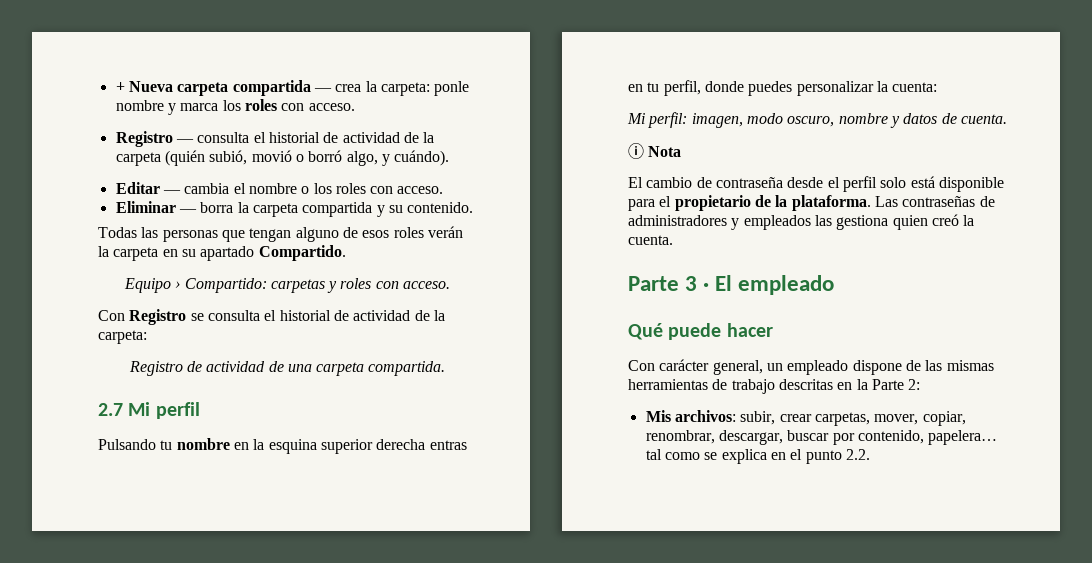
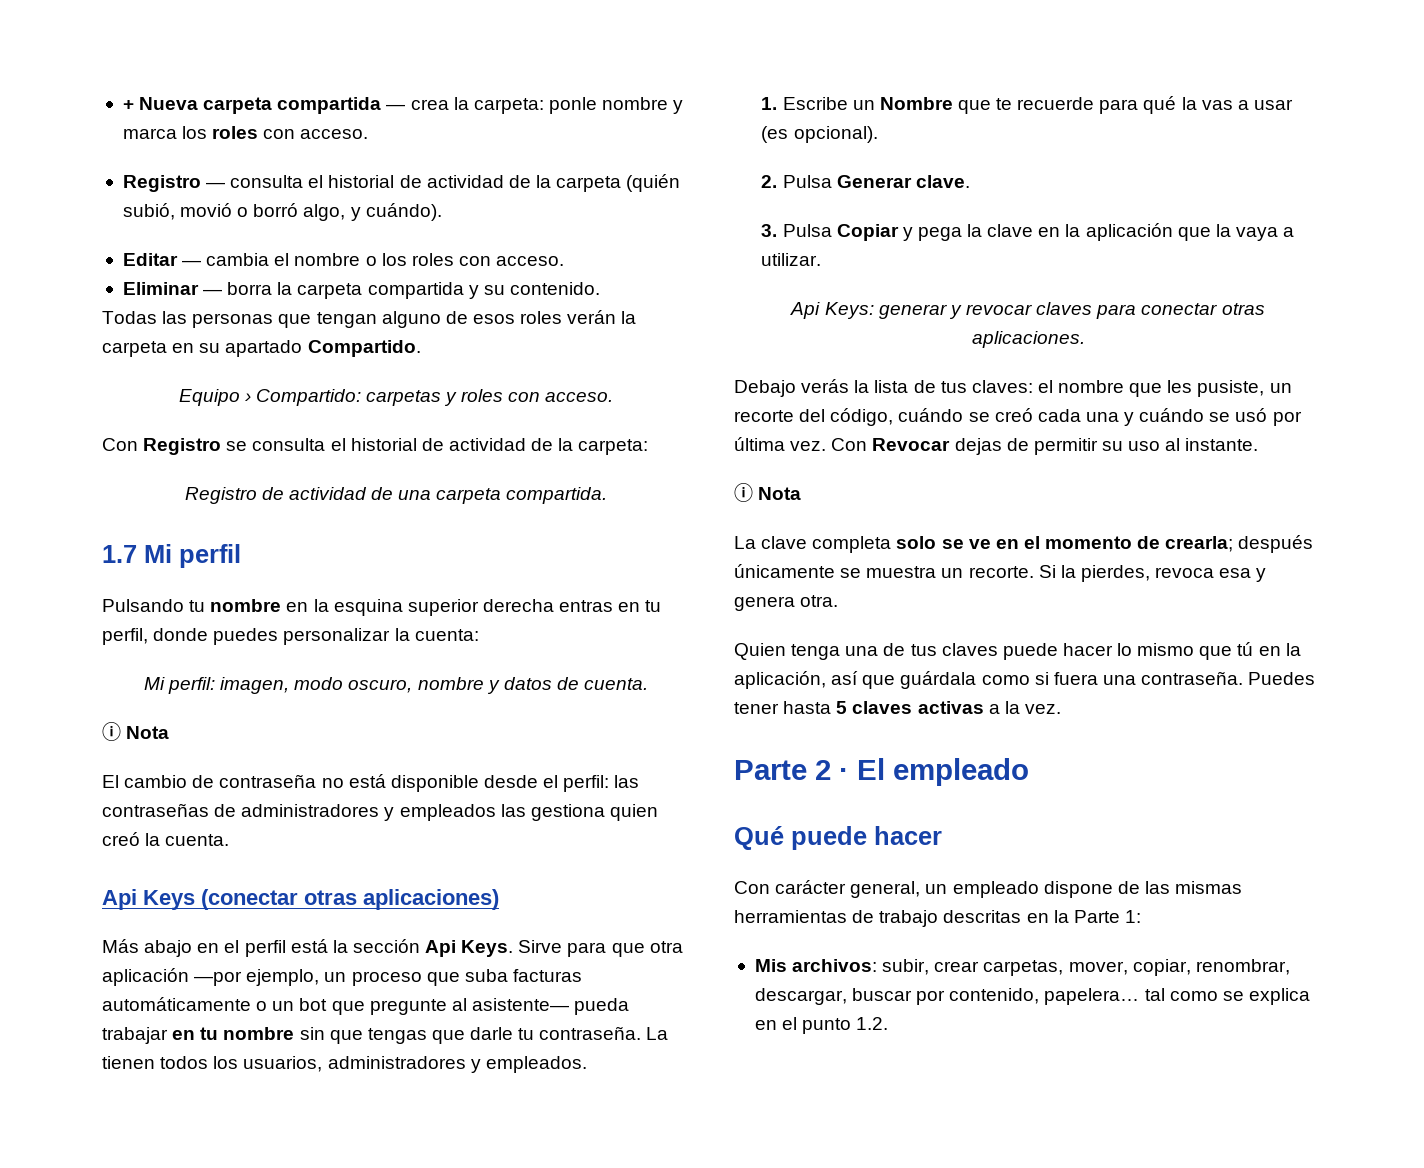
[98,403,123,416] 2.7 -> [102,545,137,563] 1.7
[787,176,1004,192] [628,195,898,211] desde el perfil solo está disponible para el propietario de la plataforma. Las -> [321,774,640,792] no está disponible desde el perfil: las
[628,276,698,291] // Parte 3 -> [102,889,499,910] [102,939,683,957] [102,968,582,986] [102,997,630,1015] [102,1026,669,1044] [102,1056,587,1073] [761,96,1293,114] [761,126,878,143] [761,175,970,188] [761,223,1295,241] [761,253,822,266] [790,302,1265,319] [971,331,1085,348] [734,379,1292,397] [734,408,1302,426] [734,437,1259,455] [734,483,802,502] [734,535,1314,553] [734,564,1267,582] [734,595,839,611] [734,642,1301,660] [734,671,1316,689] [734,701,1061,714] [734,760,831,780] // Api Keys (conectar otras aplicaciones) // Más abajo en el perfil está la sección Api Keys. Sirve para que otra aplicación —por ejemplo, un proceso que suba facturas automáticamente o un bot que pregunte al asistente— pueda trabajar en tu nombre sin que tengas que darle tu contraseña. La tienen todos los usuarios, administradores y empleados. // 1. Escribe un Nombre que te recuerde para qué la vas a usar (es opcional). // 2. Pulsa Generar clave. // 3. Pulsa Copiar y pega la clave en la aplicación que la vaya a utilizar. // Api Keys: generar y revocar claves para conectar otras aplicaciones. // Debajo verás la lista de tus claves: el nombre que les pusiste, un recorte del código, cuándo se creó cada una y cuándo se usó por última vez. Con Revocar dejas de permitir su uso al instante. // ⓘ Nota // La clave completa solo se ve en el momento de crearla; después únicamente se muestra un recorte. Si la pierdes, revoca esa y genera otra. // Quien tenga una de tus claves puede hacer lo mismo que tú en la aplicación, así que guárdala como si fuera una contraseña. Puedes tener hasta 5 claves activas a la vez. // Parte 2
[908,379,921,390] 2: -> [1124,910,1141,923] 1:
[845,449,870,460] 2.2. -> [856,1017,889,1030] 1.2.

